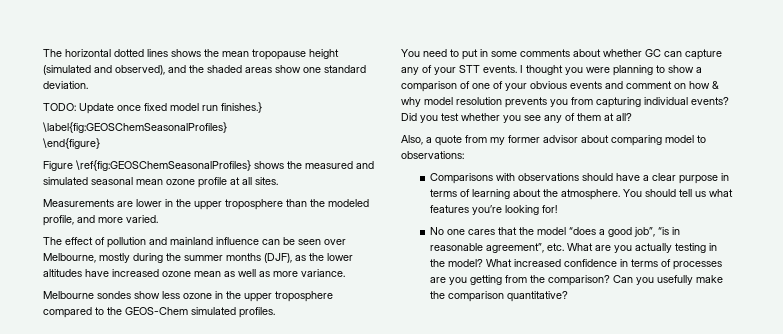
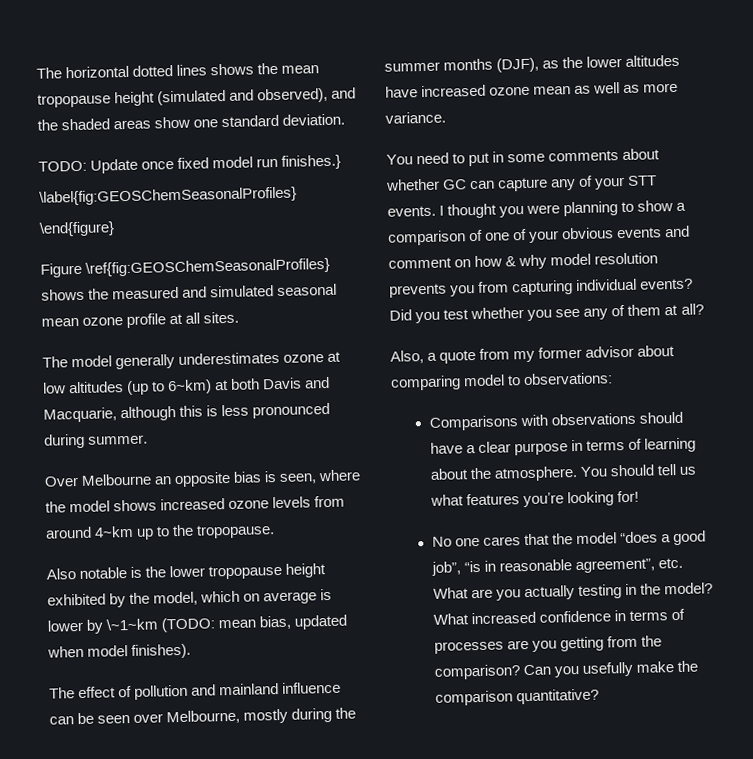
[43,199,369,210] [43,215,158,226] Measurements are lower in the upper troposphere than the modeled profile, and more varied. -> [42,351,342,370] [42,376,331,396] [43,402,331,423] [44,433,149,449] [44,469,362,488] [45,495,346,513] [45,524,276,540] [46,563,327,580] [47,588,333,608] [47,614,348,634] [47,643,192,659] The model generally underestimates ozone at low altitudes (up to 6~km) at both Davis and Macquarie, although this is less pronounced during summer. // Over Melbourne an opposite bias is seen, where the model shows increased ozone levels from around 4~km up to the tropopause. // Also notable is the lower tropopause height exhibited by the model, which on average is lower by \~1~km (TODO: mean bias, updated when model finishes).
[43,291,333,302] [43,307,275,318] // Melbourne sondes show less ozone in the upper troposphere compared to the GEOS-Chem simulated profiles. -> (446, 117) none

